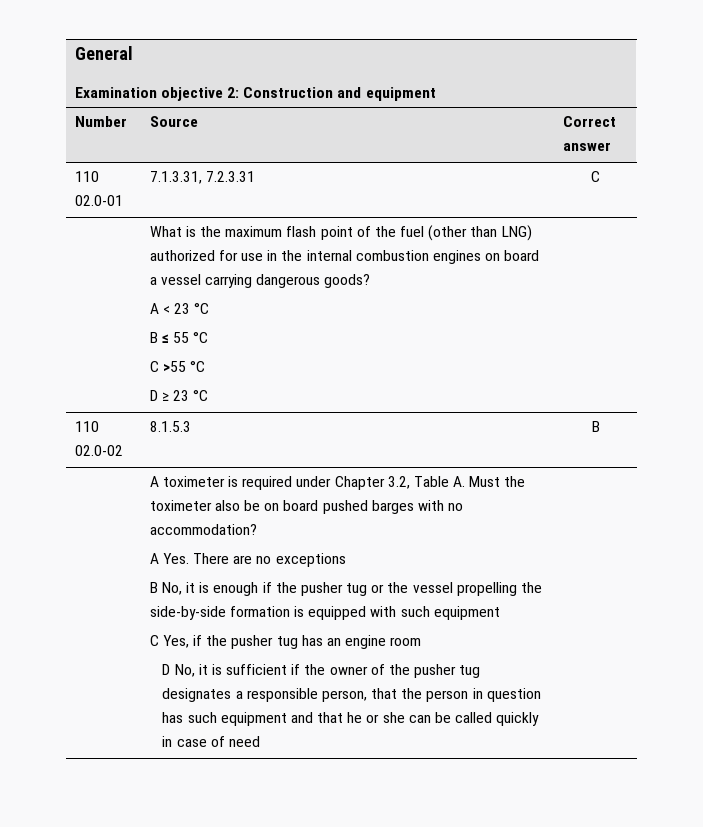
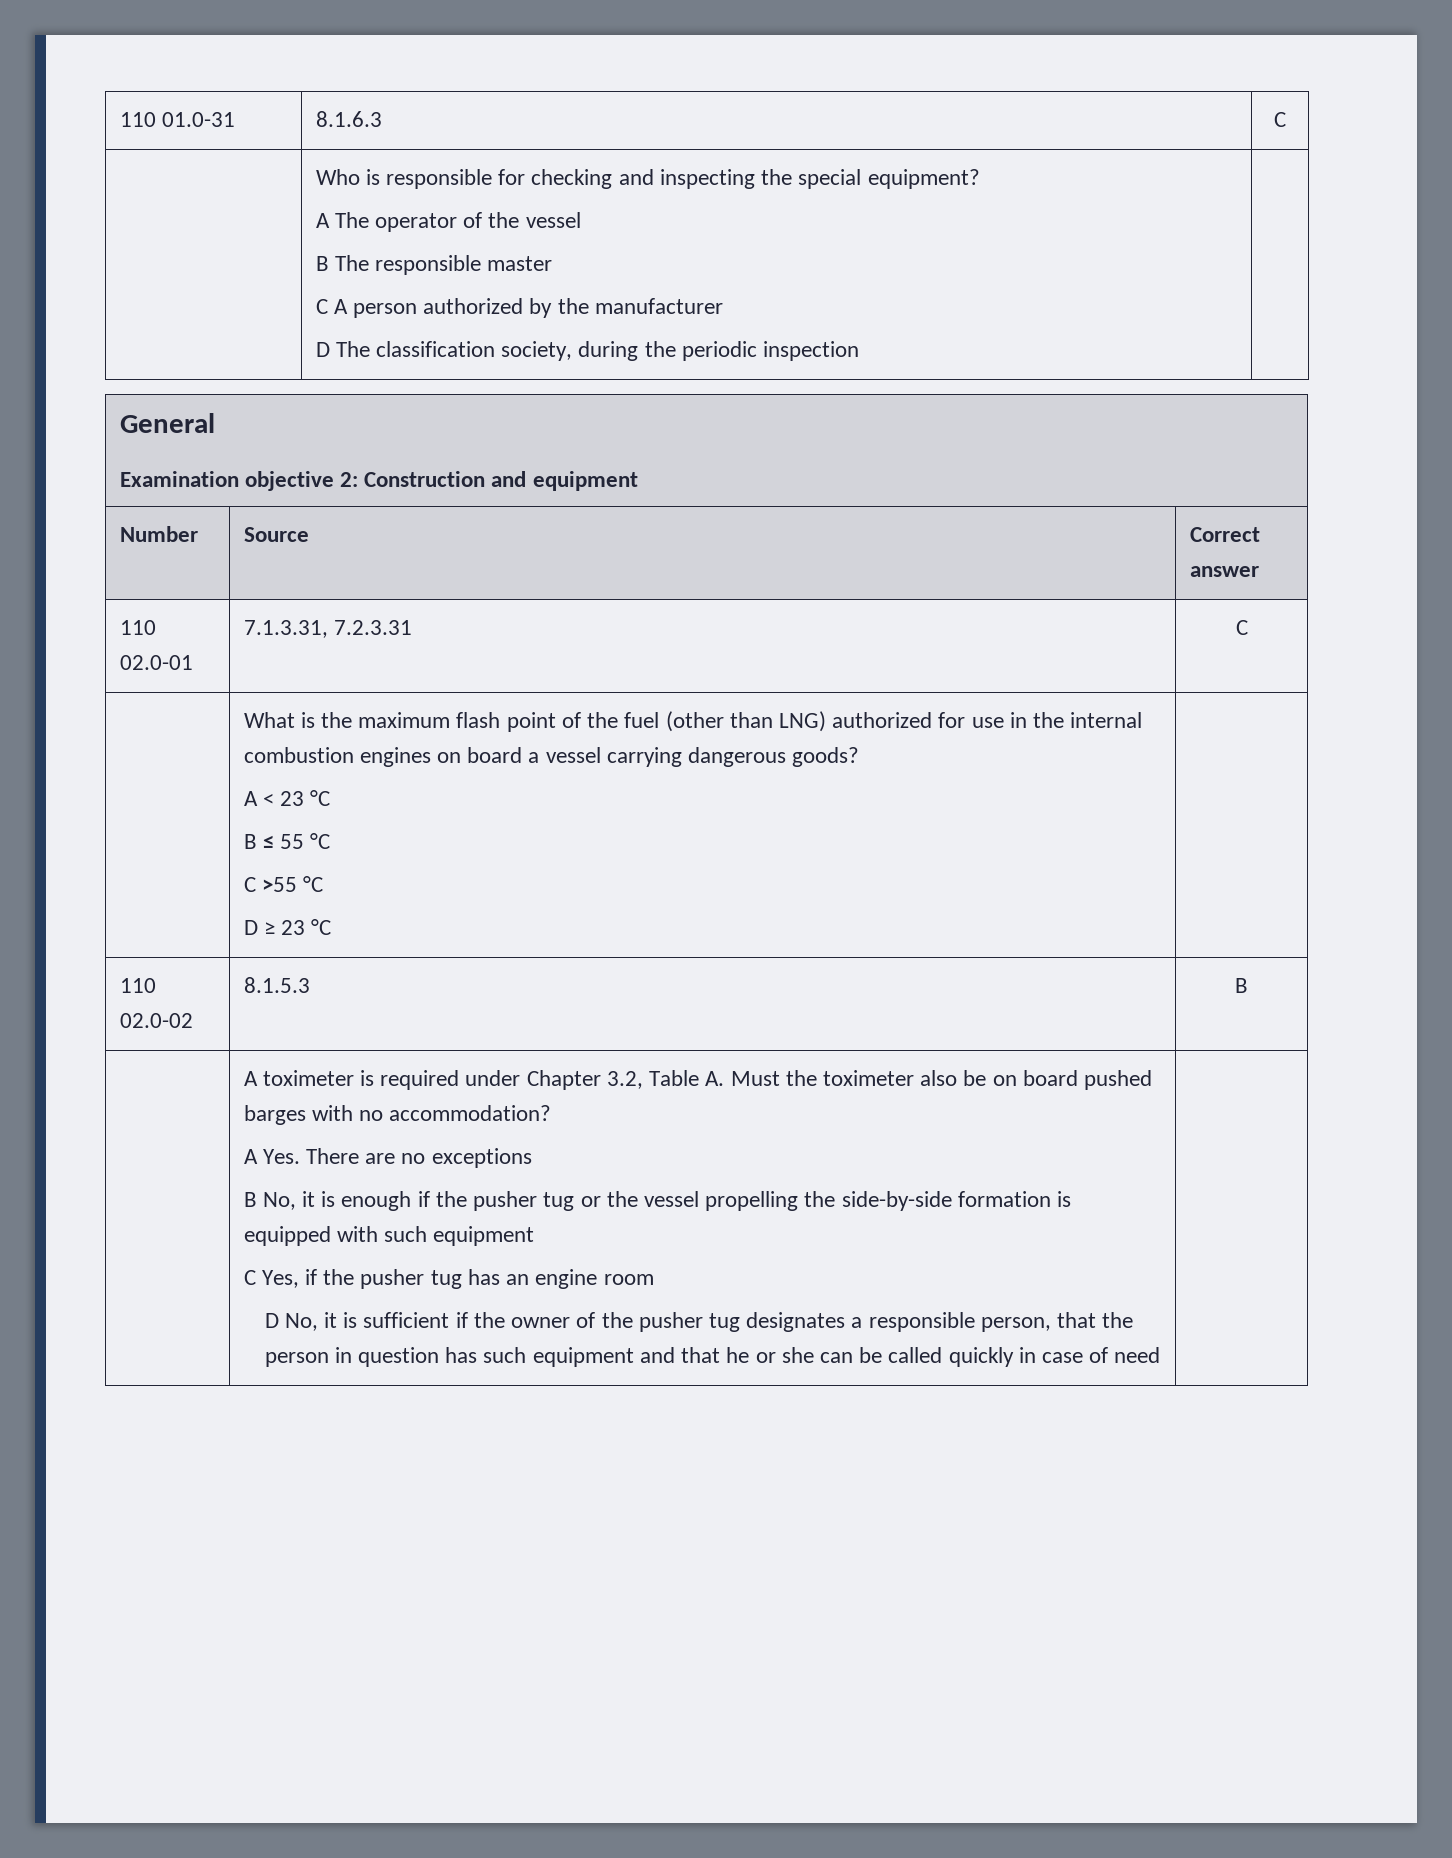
(74, 53) none -> [119,112,235,127] [315,111,382,127] [1274,112,1286,127] [315,169,980,189] [315,212,581,232] [315,255,553,275] [315,298,723,318] [315,341,860,361] 110 01.0-31 | 8.1.6.3 | C // | Who is responsible for checking and inspecting the special equipment? // A The operator of the vessel // B The responsible master // C A person authorized by the manufacturer // D The classification society, during the periodic inspection | //

